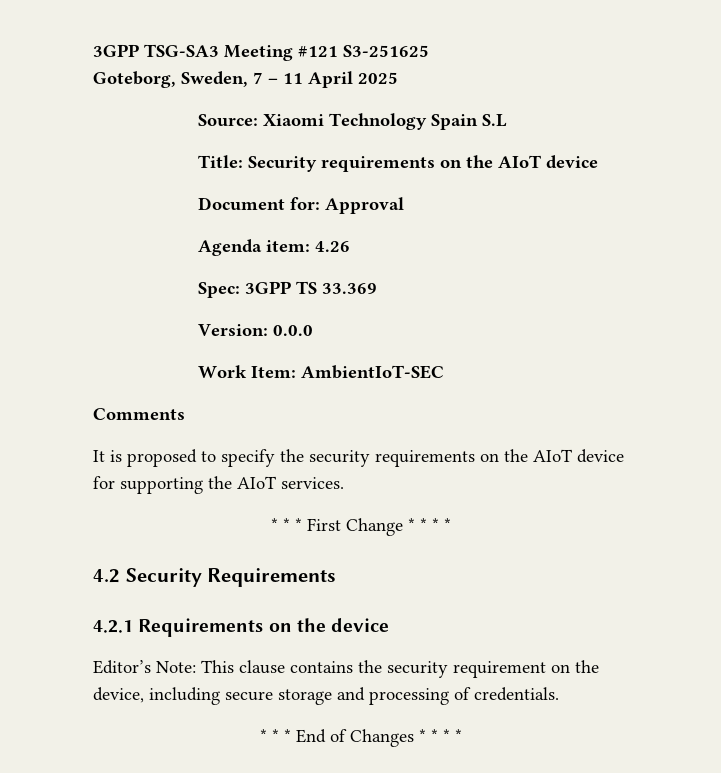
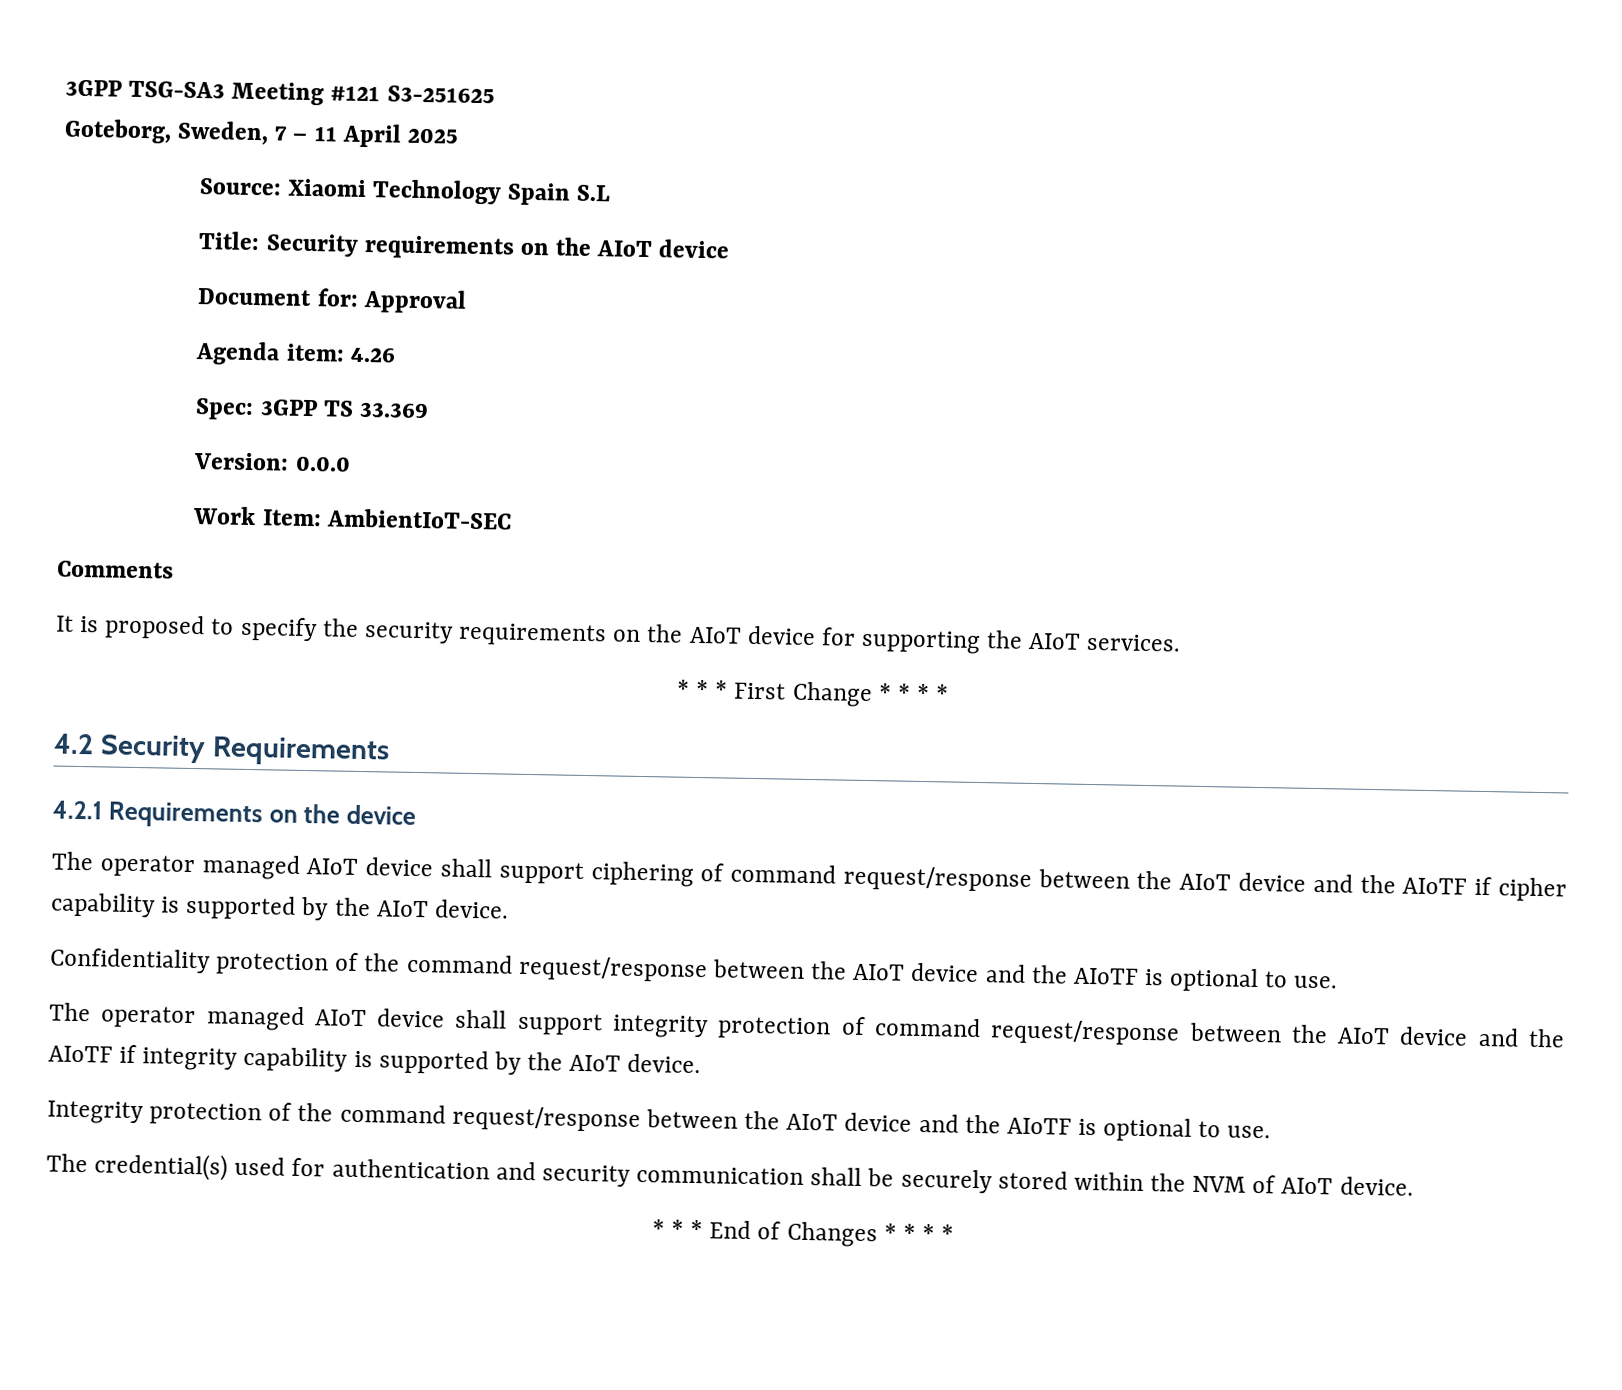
[93,660,599,678] [93,687,559,705] Editor’s Note: This clause contains the security requirement on the device, including secure storage and processing of credentials. -> [51,851,1568,902] [50,892,509,921] [49,947,1339,993] [49,1002,1565,1048] [48,1044,702,1075] [47,1100,1272,1142] [46,1152,1414,1196] The operator managed AIoT device shall support ciphering of command request/response between the AIoT device and the AIoTF if cipher capability is supported by the AIoT device. // Confidentiality protection of the command request/response between the AIoT device and the AIoTF is optional to use. // The operator managed AIoT device shall support integrity protection of command request/response between the AIoT device and the AIoTF if integrity capability is supported by the AIoT device. // Integrity protection of the command request/response between the AIoT device and the AIoTF is optional to use. // The credential(s) used for authentication and security communication shall be securely stored within the NVM of AIoT device.

